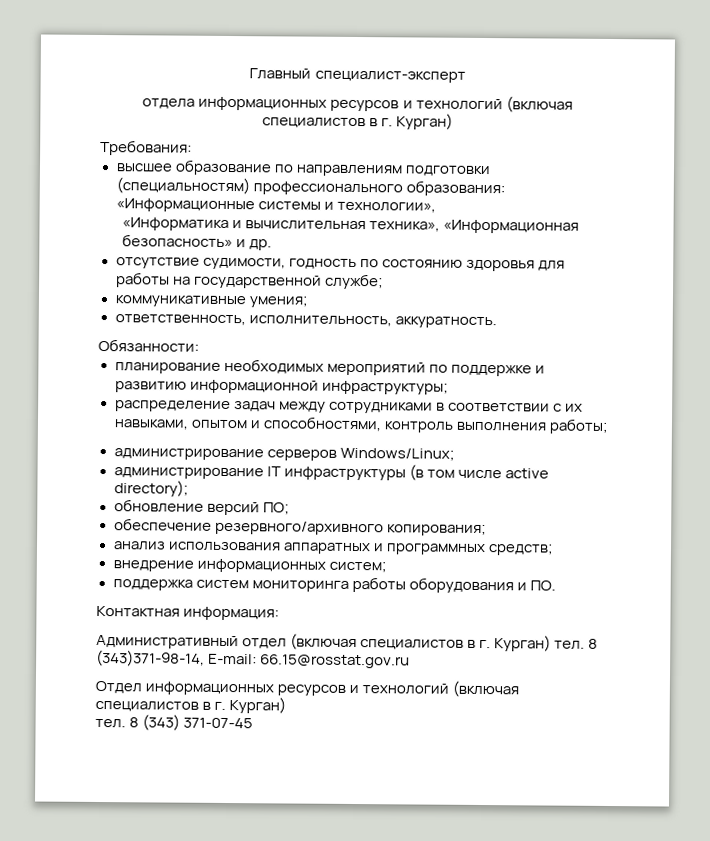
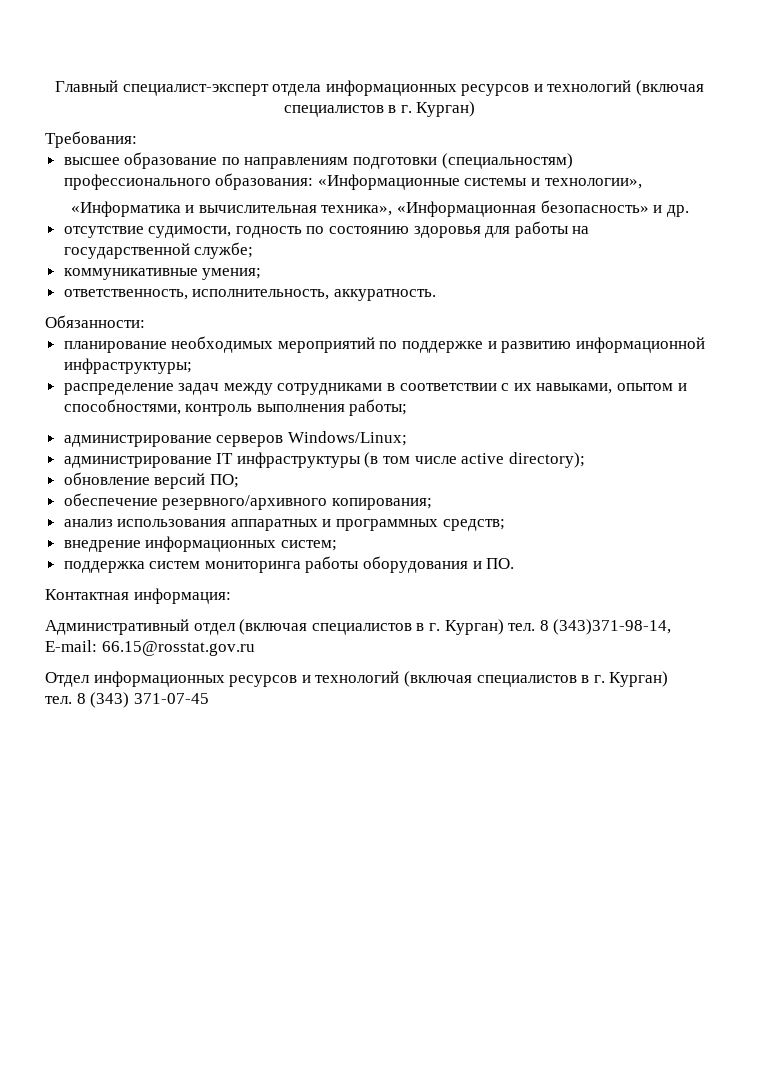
(466, 76) // -> (269, 90) none

